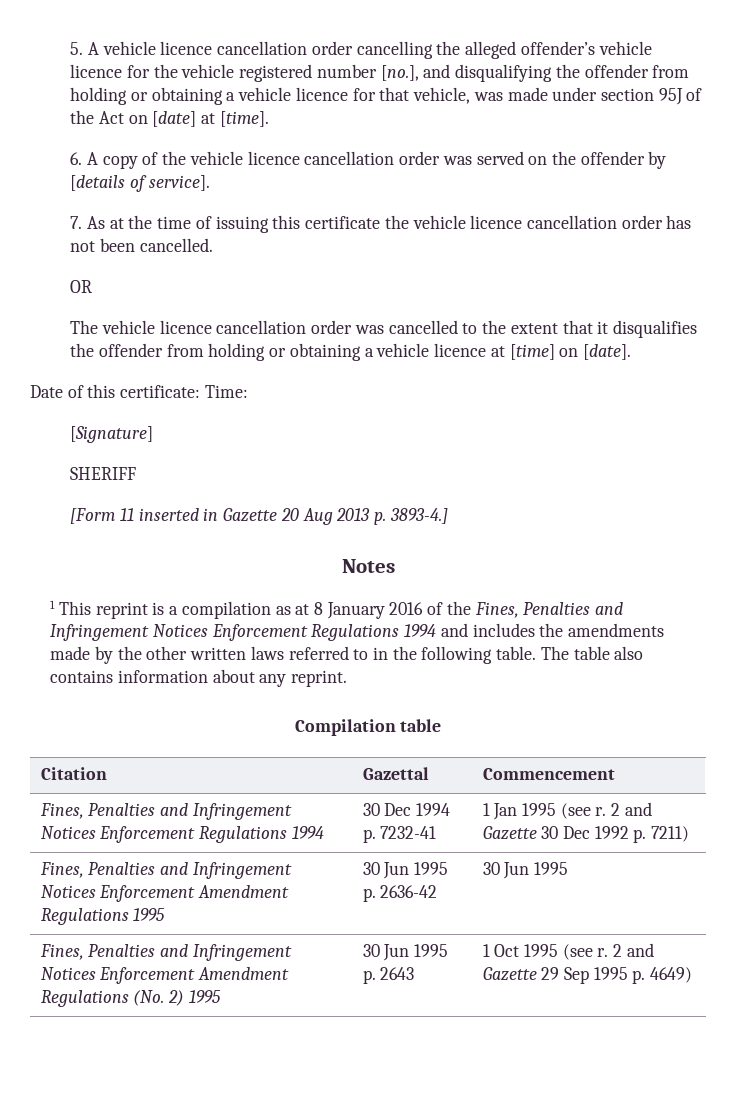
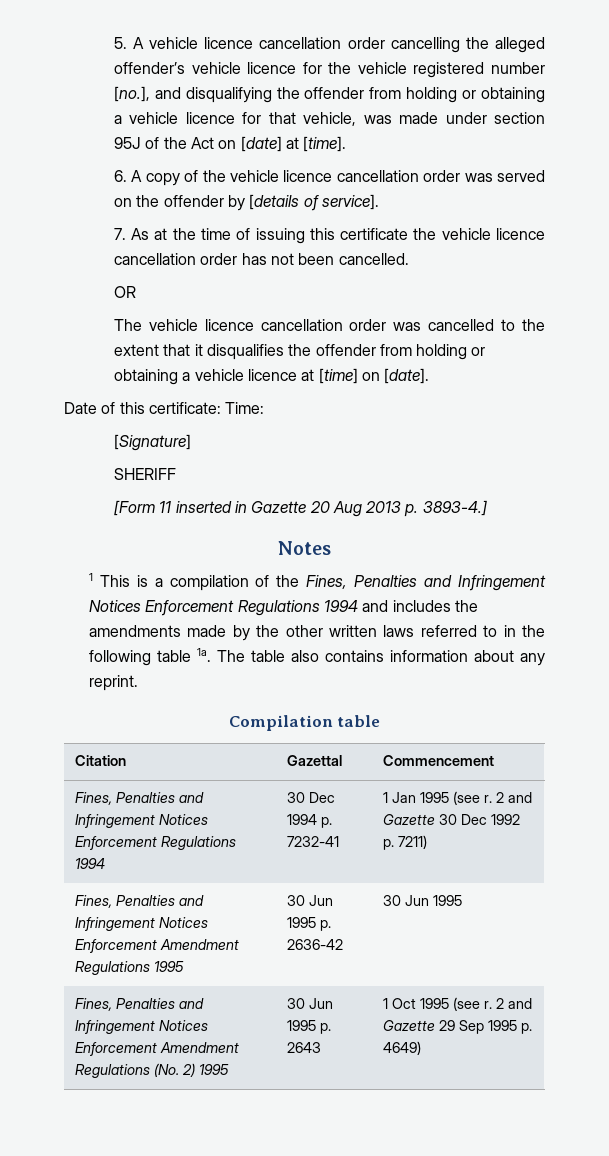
[95,602,148,619] reprint -> (130, 581) none
[275,602,424,619] as at 8 January 2016 -> (249, 583) none
[496,646,537,660] table. -> [156,648,211,662] table 1a.

